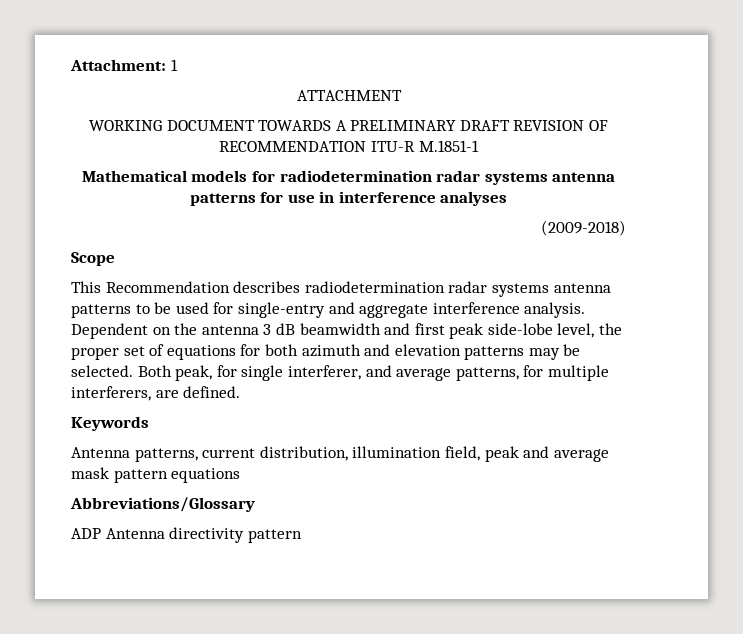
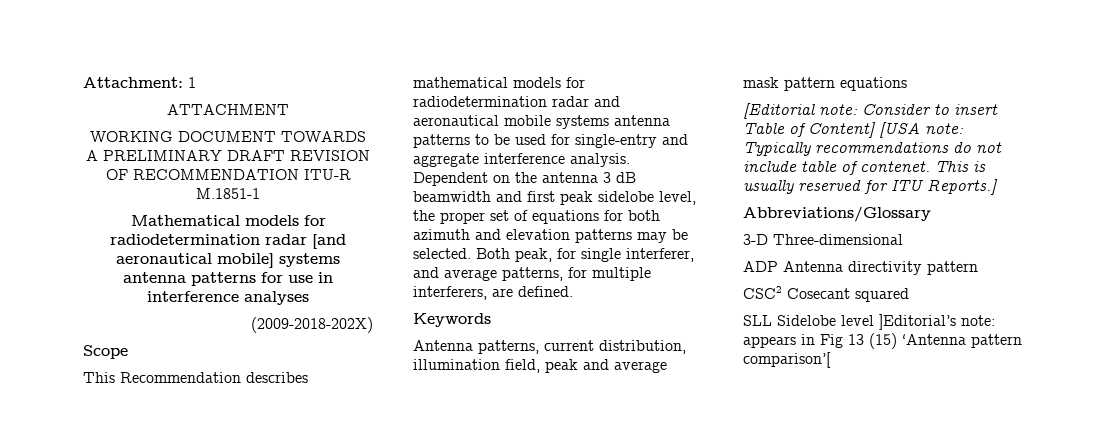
(481, 176) none -> [312,234,346,249] [116,253,274,268] [and aeronautical mobile]
[541,220,626,236] (2009-2018) -> [251,317,373,333] (2009-2018-202X)
[304,281,488,293] radiodetermination radar -> [413,77,585,88] [413,96,620,107] [413,115,551,126] mathematical models for radiodetermination radar and aeronautical mobile
[487,323,553,335] side-lobe -> [598,191,654,202] sidelobe
(241, 475) none -> [743,103,998,119] [743,122,964,138] [743,142,1002,156] [743,161,986,175] [743,179,998,195] // [Editorial note: Consider to insert Table of Content] [USA note: Typically recommendations do not include table of contenet. This is usually reserved for ITU Reports.]
(255, 504) none -> [743,234,903,245] // 3-D Three-dimensional
(302, 536) none -> [743,286,909,302] [743,314,995,330] [743,333,1022,349] [743,352,831,368] // CSC2 Cosecant squared // SLL Sidelobe level ]Editorial’s note: appears in Fig 13 (15) ‘Antenna pattern comparison’[

